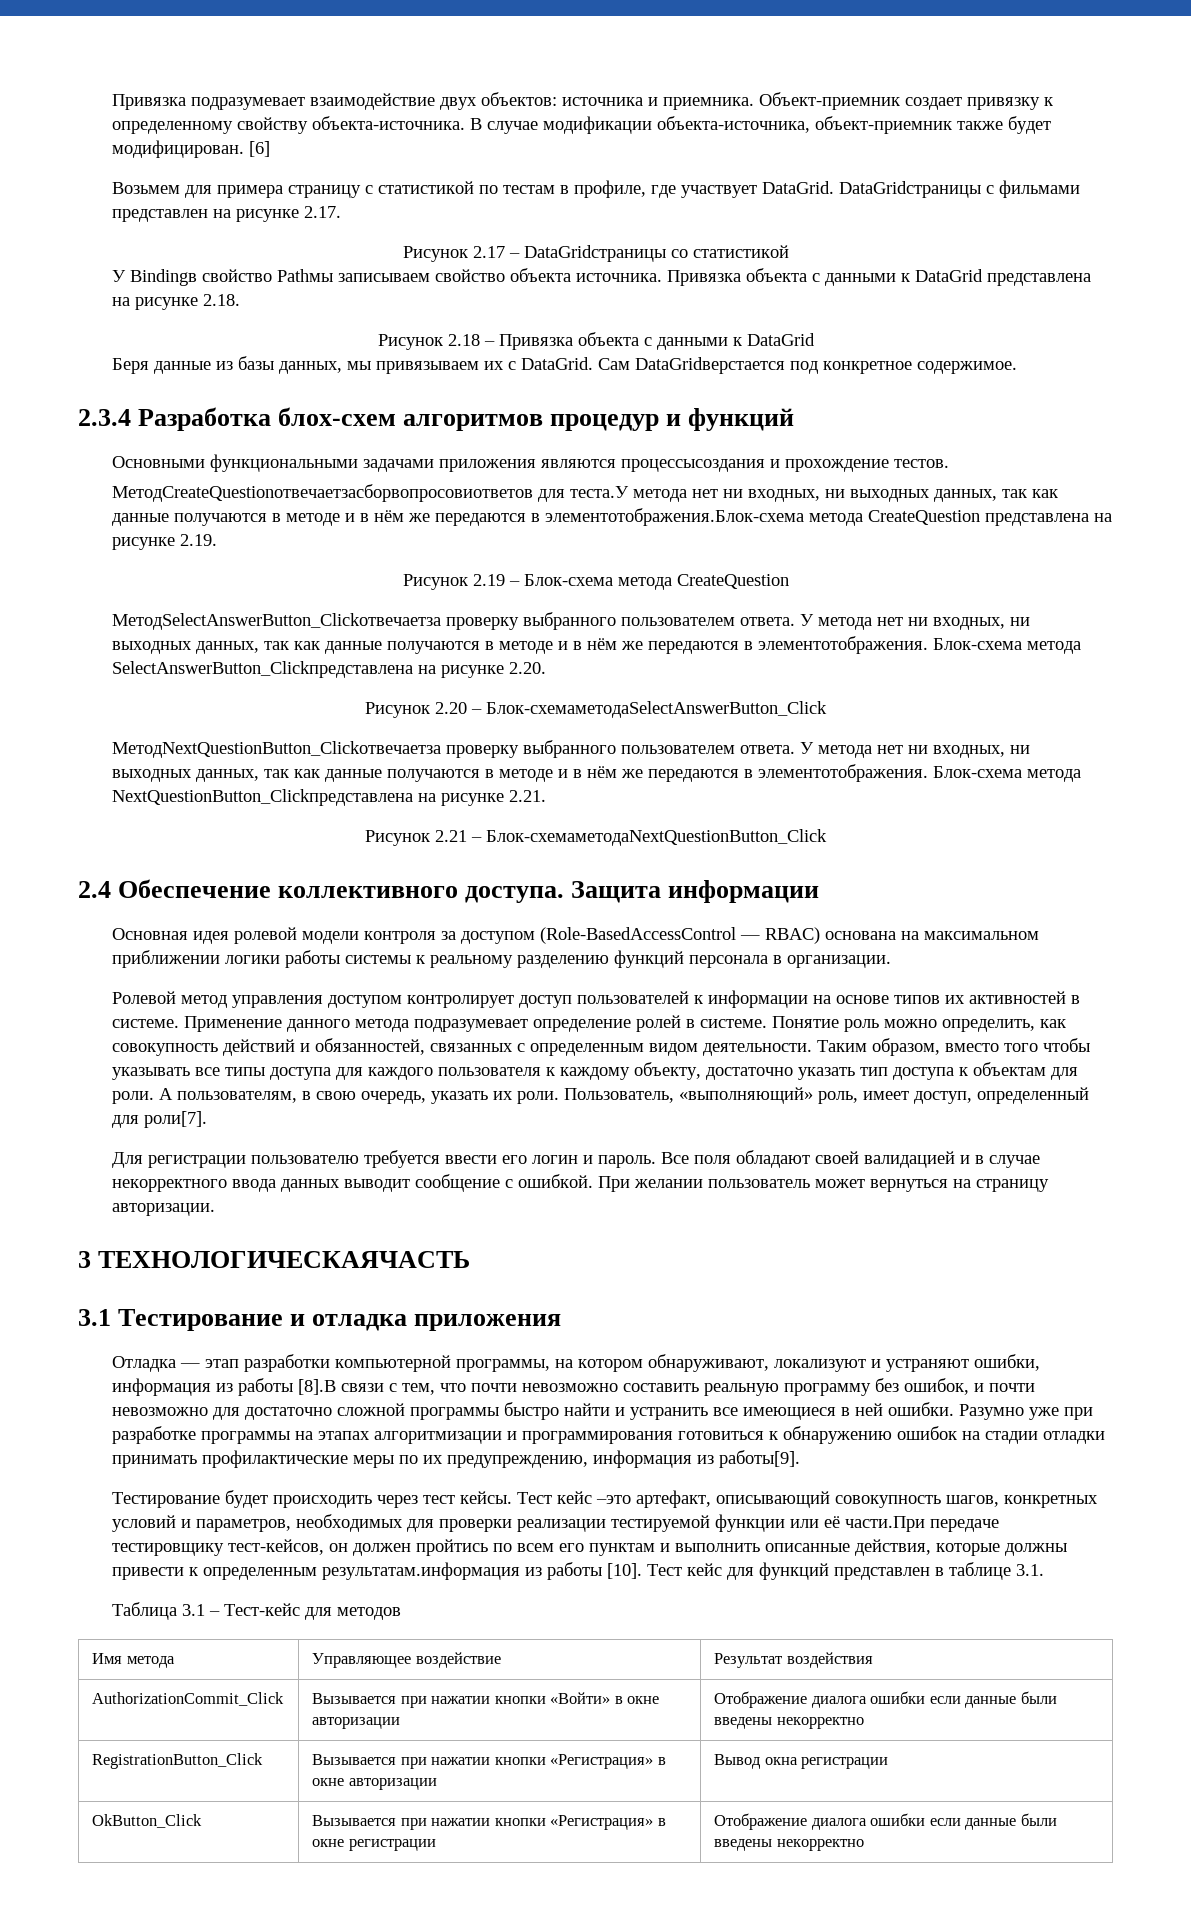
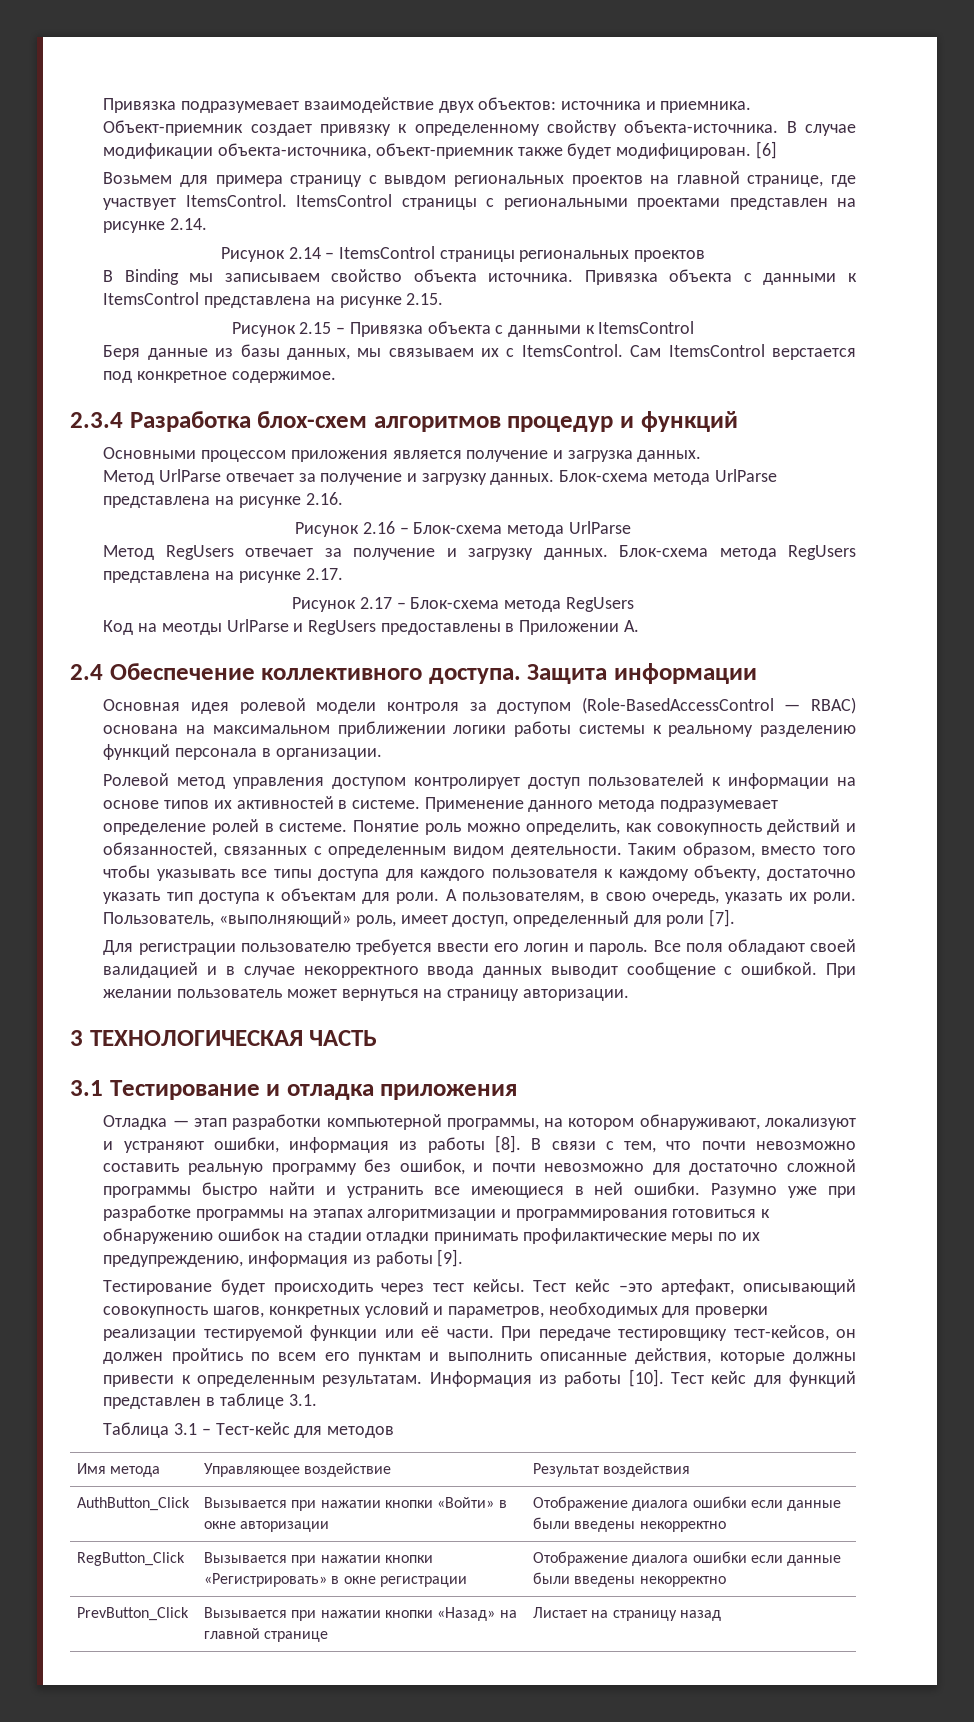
[378,180,1081,198] статистикой по тестам в профиле, где участвует DataGrid. DataGridстраницы с фильмами -> [384,171,856,187] [103,194,721,210] вывдом региональных проектов на главной странице, где участвует ItemsControl. ItemsControl страницы с региональными проектами
[304,206,342,218] [402,245,789,262] [112,269,334,286] 2.17. // Рисунок 2.17 – DataGridстраницы со статистикой // У Bindingв свойство Pathмы -> [170,218,208,230] [220,246,706,262] [103,269,214,285] 2.14. // Рисунок 2.14 – ItemsControl страницы региональных проектов // В Binding мы
[915,269,1092,286] [112,294,241,310] [377,334,480,350] DataGrid представлена на рисунке 2.18. // Рисунок 2.18 -> [103,292,444,308] [231,322,332,337] ItemsControl представлена на рисунке 2.15. // Рисунок 2.15
[746,333,815,346] DataGrid -> [598,321,695,334] ItemsControl
[376,361,480,374] привязываем -> [388,348,474,357] связываем
[521,357,786,374] DataGrid. Сам DataGridверстается -> [521,344,856,360] ItemsControl. Сам ItemsControl верстается
[210,454,950,472] [112,484,1059,502] [112,508,1113,526] [112,534,218,550] [402,574,789,590] [112,612,1031,630] [112,636,1082,654] [112,661,547,678] [365,701,827,718] [112,740,1031,758] [112,764,1082,782] [112,789,547,806] [365,829,827,846] функциональными задачами приложения являются процессысоздания и прохождение тестов. // МетодCreateQuestionотвечаетзасборвопросовиответов для теста.У метода нет ни входных, ни выходных данных, так как данные получаются в методе и в нём же передаются в элементотображения.Блок-схема метода CreateQuestion представлена на рисунке 2.19. // Рисунок 2.19 – Блок-схема метода CreateQuestion // МетодSelectAnswerButton_Clickотвечаетза проверку выбранного пользователем ответа. У метода нет ни входных, ни выходных данных, так как данные получаются в методе и в нём же передаются в элементотображения. Блок-схема метода SelectAnswerButton_Clickпредставлена на рисунке 2.20. // Рисунок 2.20 – Блок-схемаметодаSelectAnswerButton_Click // МетодNextQuestionButton_Clickотвечаетза проверку выбранного пользователем ответа. У метода нет ни входных, ни выходных данных, так как данные получаются в методе и в нём же передаются в элементотображения. Блок-схема метода NextQuestionButton_Clickпредставлена на рисунке 2.21. // Рисунок 2.21 – Блок-схемаметодаNextQuestionButton_Click -> [201,450,702,462] [103,469,777,485] [103,492,343,508] [295,521,631,537] [103,545,856,560] [103,568,343,583] [292,597,634,612] [103,619,639,635] процессом приложения является получение и загрузка данных. // Метод UrlParse отвечает за получение и загрузку данных. Блок-схема метода UrlParse представлена на рисунке 2.16. // Рисунок 2.16 – Блок-схема метода UrlParse // Метод RegUsers отвечает за получение и загрузку данных. Блок-схема метода RegUsers представлена на рисунке 2.17. // Рисунок 2.17 – Блок-схема метода RegUsers // Код на меотды UrlParse и RegUsers предоставлены в Приложении А.
[144,1111,208,1128] роли[7]. -> [666,909,736,927] роли [7].
[98,1251,471,1268] ТЕХНОЛОГИЧЕСКАЯЧАСТЬ -> [89,1030,378,1046] ТЕХНОЛОГИЧЕСКАЯ ЧАСТЬ
[298,1379,337,1395] [8].В -> [495,1135,542,1153] [8]. В
[719,1450,801,1468] работы[9]. -> [375,1249,464,1267] работы [9].
[845,1516,926,1532] части.При -> [446,1326,532,1341] части. При
[322,1562,521,1580] результатам.информация -> [322,1371,532,1387] результатам. Информация
[92,1692,285,1706] AuthorizationCommit_Click -> [77,1497,191,1511] AuthButton_Click
[92,1753,264,1769] [312,1754,666,1769] [312,1778,437,1790] [714,1754,889,1769] [92,1814,203,1828] [312,1815,654,1830] RegistrationButton_Click | Вызывается при нажатии кнопки «Регистрация» в окне авторизации | Вывод окна регистрации // OkButton_Click | Вызывается при нажатии кнопки «Регистрация» -> [77,1552,186,1566] [204,1552,434,1566] [204,1573,328,1587] RegButton_Click | Вызывается при нажатии кнопки «Регистрировать»
(864, 1845) none -> [77,1607,190,1621] [204,1607,517,1621] [204,1628,329,1642] [533,1607,722,1621] // PrevButton_Click | Вызывается при нажатии кнопки «Назад» на главной странице | Листает на страницу назад

